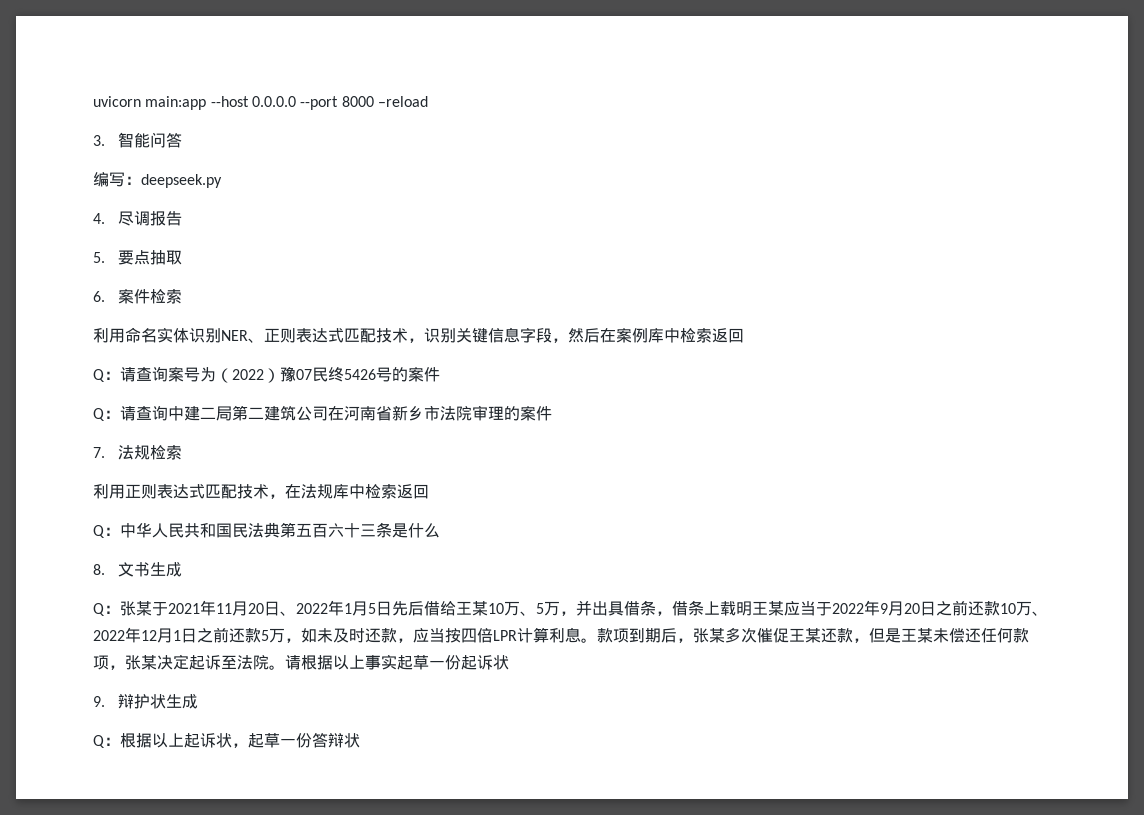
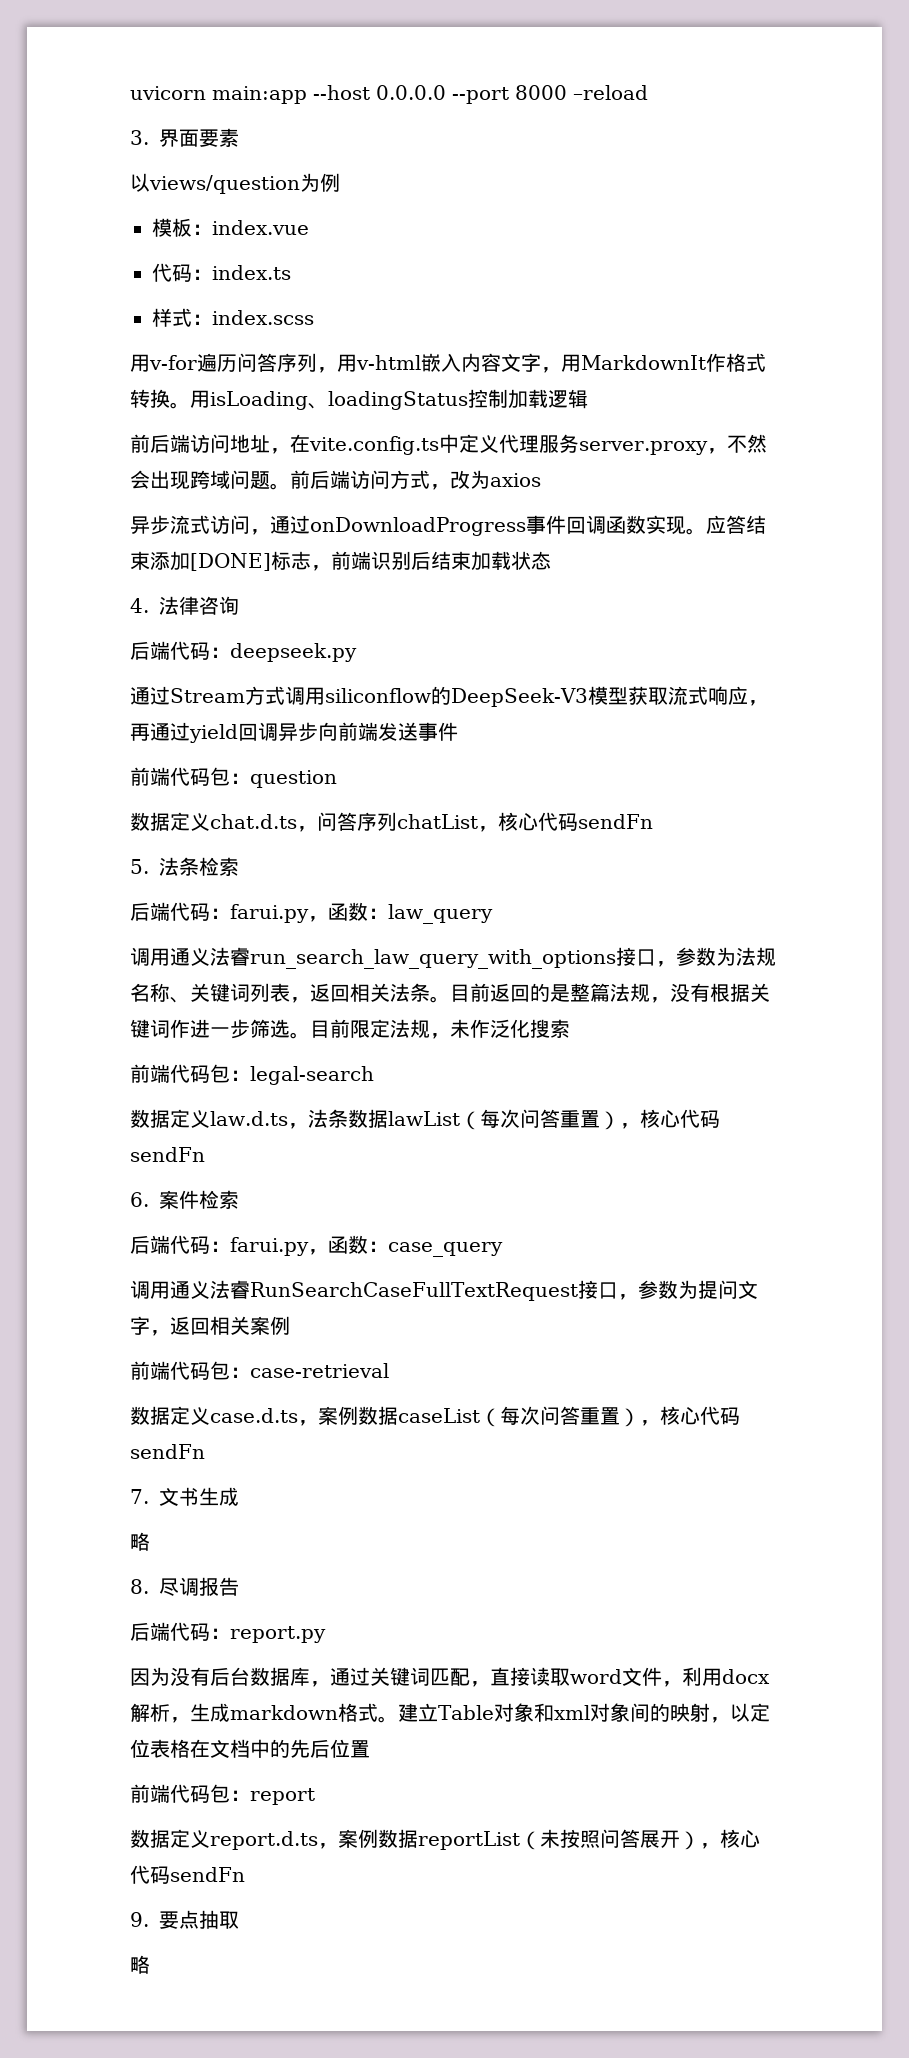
[118,132,183,148] [93,172,222,188] [93,211,183,226] [93,250,183,265] [93,289,183,304] [93,327,744,343] [93,366,440,383] [93,405,552,421] [93,445,183,460] [93,484,429,499] [93,522,440,538] [93,562,183,577] [93,600,1048,616] [93,627,1029,643] [93,654,509,670] [93,694,199,709] [93,732,360,748] 智能问答 // 编写：deepseek.py // 4.尽调报告 // 5.要点抽取 // 6.案件检索 // 利用命名实体识别NER、正则表达式匹配技术，识别关键信息字段，然后在案例库中检索返回 // Q：请查询案号为（2022）豫07民终5426号的案件 // Q：请查询中建二局第二建筑公司在河南省新乡市法院审理的案件 // 7.法规检索 // 利用正则表达式匹配技术，在法规库中检索返回 // Q：中华人民共和国民法典第五百六十三条是什么 // 8.文书生成 // Q：张某于2021年11月20日、2022年1月5日先后借给王某10万、5万，并出具借条，借条上载明王某应当于2022年9月20日之前还款10万、2022年12月1日之前还款5万，如未及时还款，应当按四倍LPR计算利息。款项到期后，张某多次催促王某还款，但是王某未偿还任何款项，张某决定起诉至法院。请根据以上事实起草一份起诉状 // 9.辩护状生成 // Q：根据以上起诉状，起草一份答辩状 -> [159,128,239,147] [130,173,340,194] [152,218,309,237] [152,263,291,282] [152,308,314,327] [130,353,766,373] [130,389,588,410] [130,434,767,455] [130,470,541,490] [130,515,766,536] [130,551,551,571] [130,596,239,615] [130,641,357,662] [130,686,768,707] [130,722,458,743] [130,767,337,788] [130,812,653,832] [130,857,239,876] [130,902,493,924] [130,947,776,969] [130,983,770,1003] [130,1019,570,1039] [130,1064,374,1085] [130,1109,720,1130] [130,1147,205,1162] [130,1190,239,1209] [130,1235,503,1257] [130,1280,758,1301] [130,1316,290,1336] [130,1361,389,1380] [130,1406,740,1427] [130,1444,205,1459] [130,1487,239,1506] [130,1532,150,1551] [130,1577,239,1596] [130,1622,326,1643] [130,1667,770,1687] [130,1703,770,1723] [130,1739,370,1758] [130,1784,315,1805] [130,1829,760,1850] [130,1865,245,1884] [130,1910,239,1929] [130,1955,150,1974] 界面要素 // 以views/question为例 // 模板：index.vue // 代码：index.ts // 样式：index.scss // 用v-for遍历问答序列，用v-html嵌入内容文字，用MarkdownIt作格式转换。用isLoading、loadingStatus控制加载逻辑 // 前后端访问地址，在vite.config.ts中定义代理服务server.proxy，不然会出现跨域问题。前后端访问方式，改为axios // 异步流式访问，通过onDownloadProgress事件回调函数实现。应答结束添加[DONE]标志，前端识别后结束加载状态 // 4.法律咨询 // 后端代码：deepseek.py // 通过Stream方式调用siliconflow的DeepSeek-V3模型获取流式响应，再通过yield回调异步向前端发送事件 // 前端代码包：question // 数据定义chat.d.ts，问答序列chatList，核心代码sendFn // 5.法条检索 // 后端代码：farui.py，函数：law_query // 调用通义法睿run_search_law_query_with_options接口，参数为法规名称、关键词列表，返回相关法条。目前返回的是整篇法规，没有根据关键词作进一步筛选。目前限定法规，未作泛化搜索 // 前端代码包：legal-search // 数据定义law.d.ts，法条数据lawList（每次问答重置），核心代码sendFn // 6.案件检索 // 后端代码：farui.py，函数：case_query // 调用通义法睿RunSearchCaseFullTextRequest接口，参数为提问文字，返回相关案例 // 前端代码包：case-retrieval // 数据定义case.d.ts，案例数据caseList（每次问答重置），核心代码sendFn // 7.文书生成 // 略 // 8.尽调报告 // 后端代码：report.py // 因为没有后台数据库，通过关键词匹配，直接读取word文件，利用docx解析，生成markdown格式。建立Table对象和xml对象间的映射，以定位表格在文档中的先后位置 // 前端代码包：report // 数据定义report.d.ts，案例数据reportList（未按照问答展开），核心代码sendFn // 9.要点抽取 // 略

